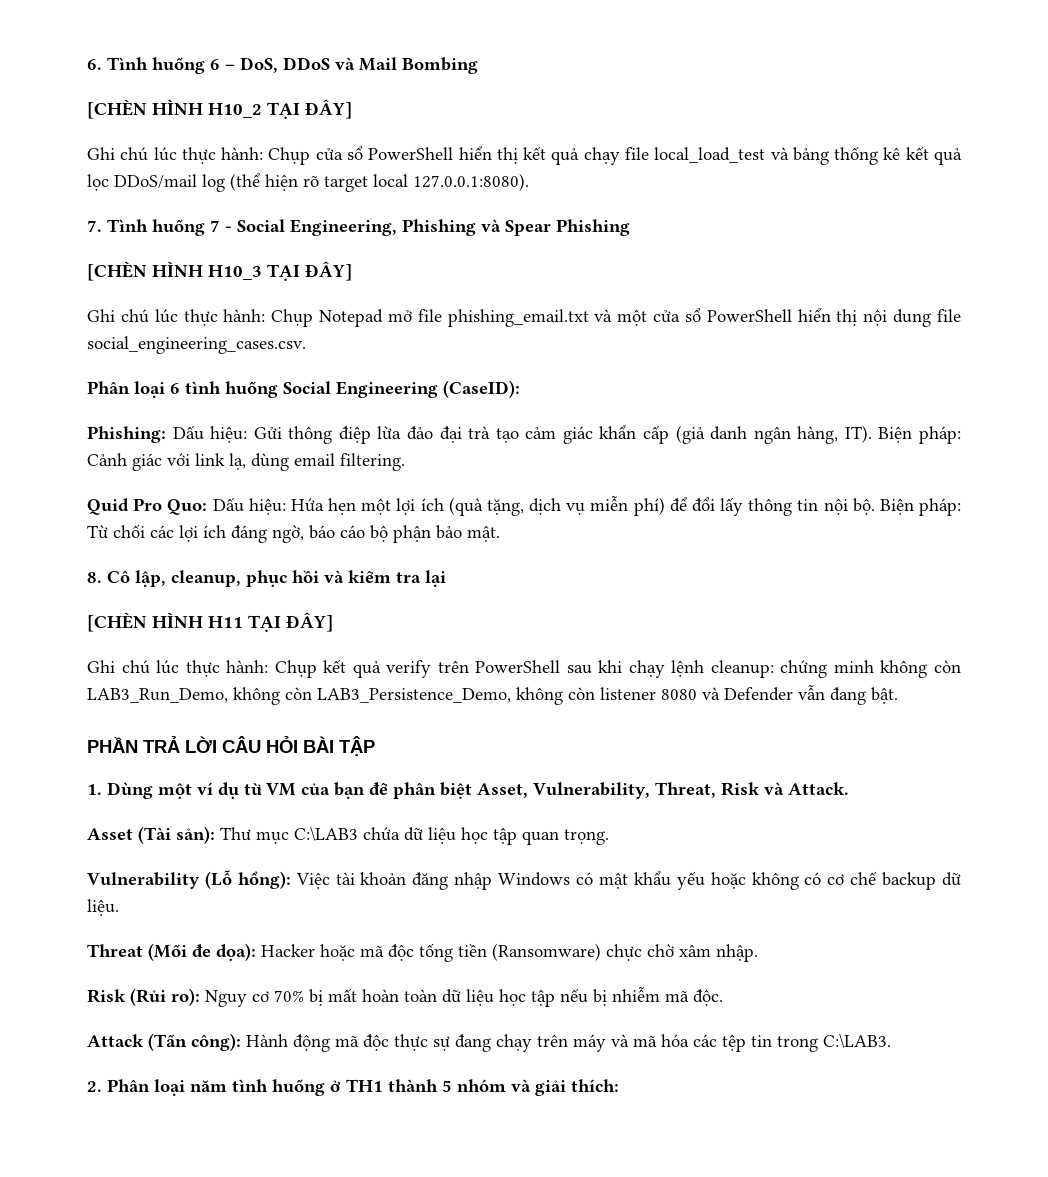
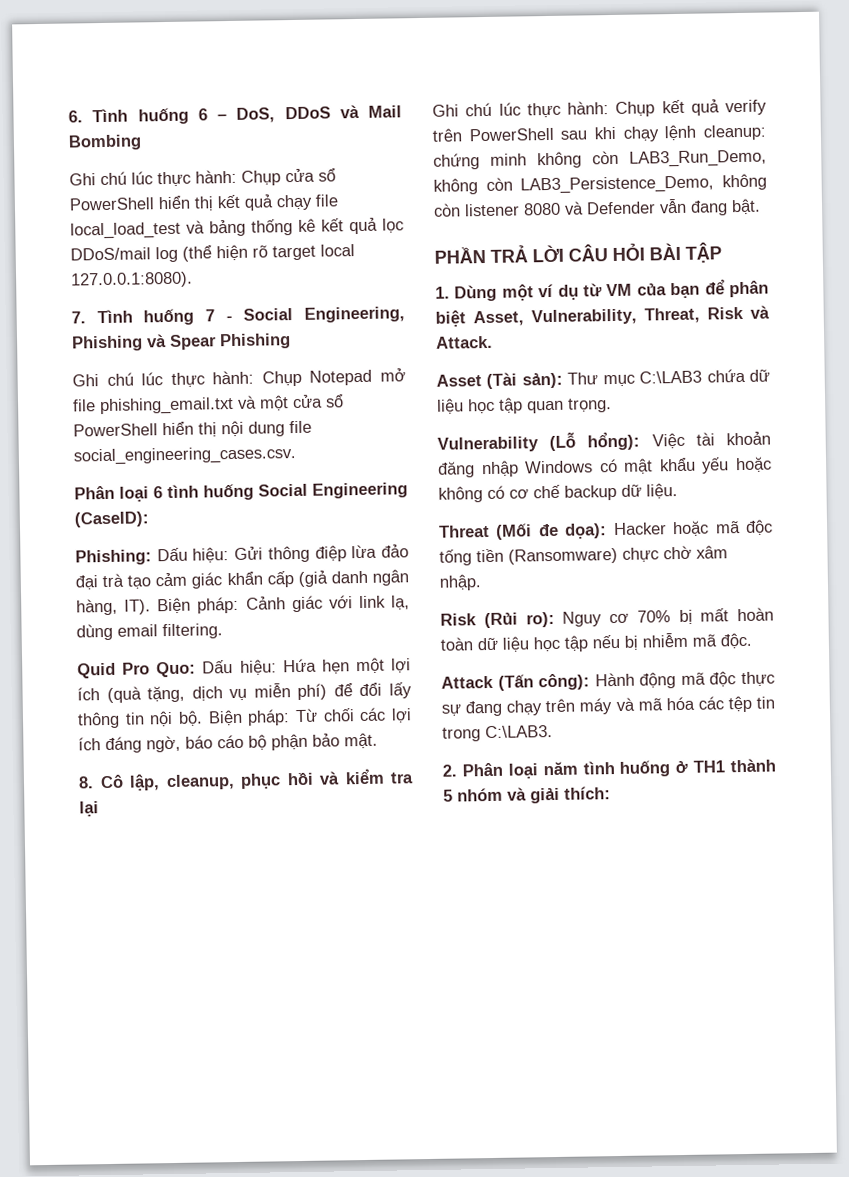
[87,99,352,119] // [CHÈN HÌNH H10_2 TẠI ĐÂY] -> (142, 142) none
[87,261,352,281] // [CHÈN HÌNH H10_3 TẠI ĐÂY] -> (291, 341) none
[87,612,333,632] // [CHÈN HÌNH H11 TẠI ĐÂY] -> (99, 809) none

